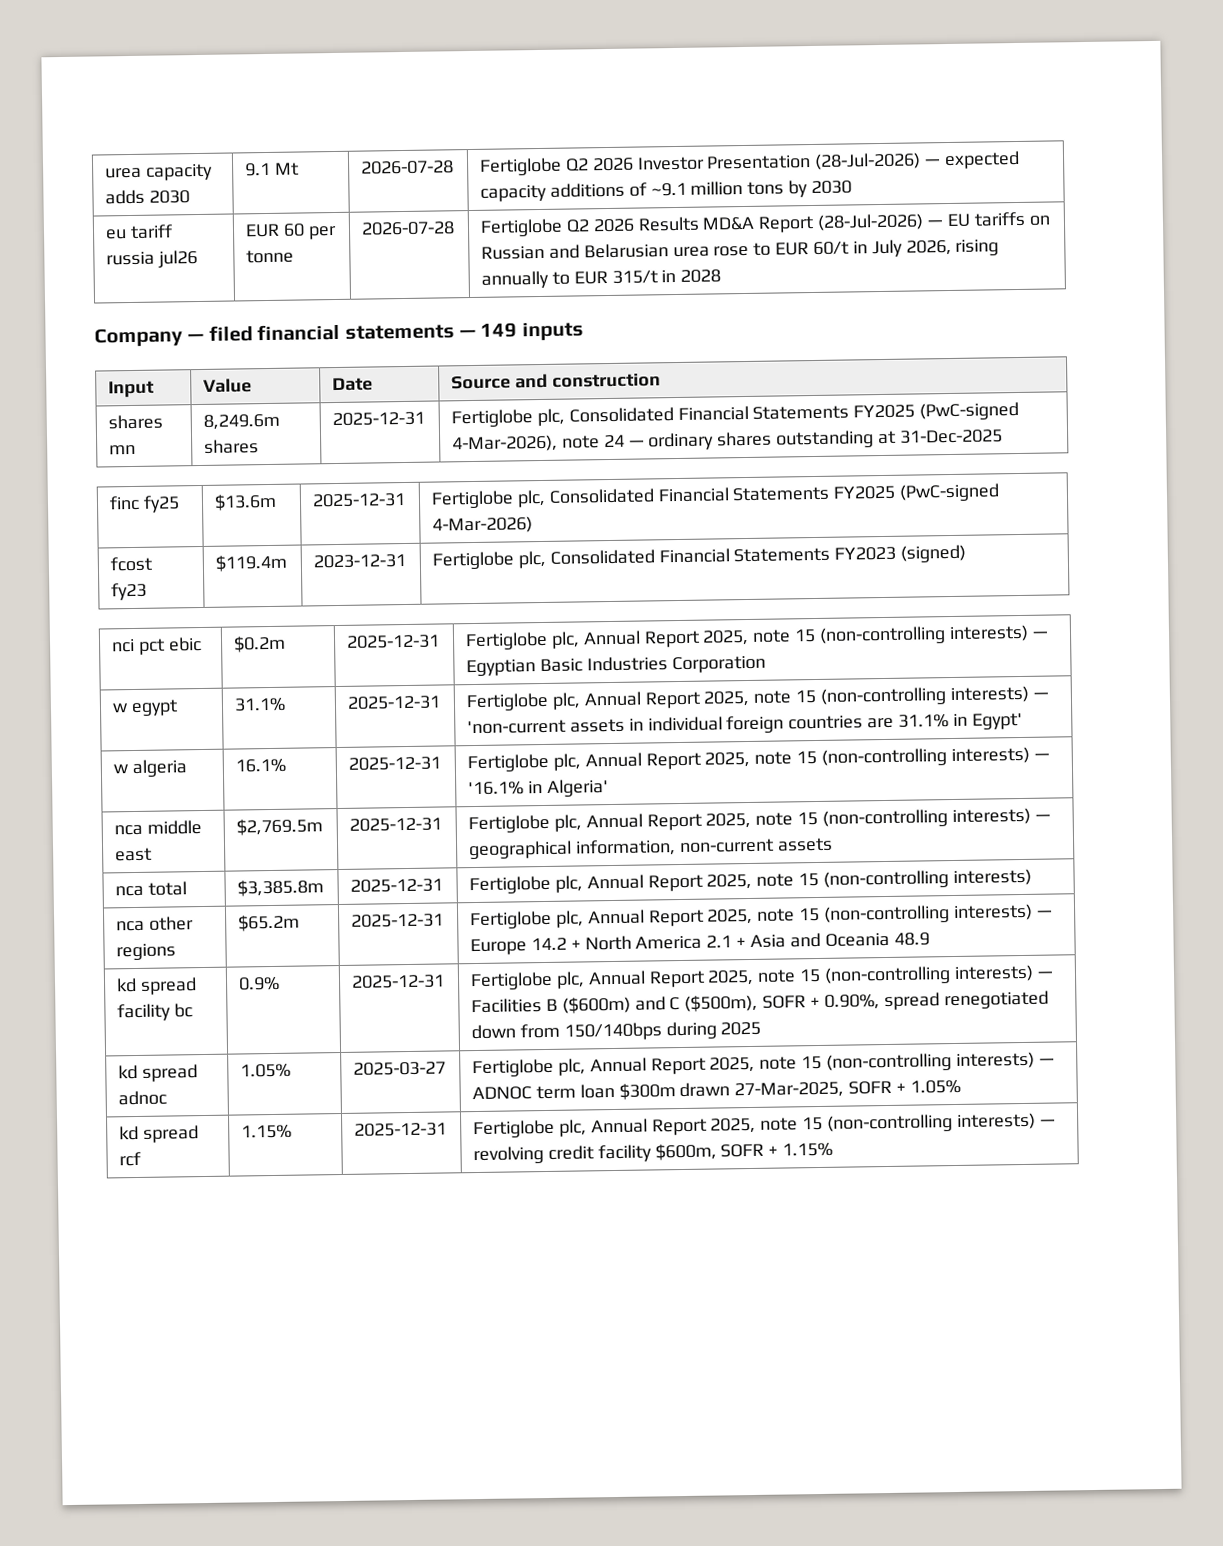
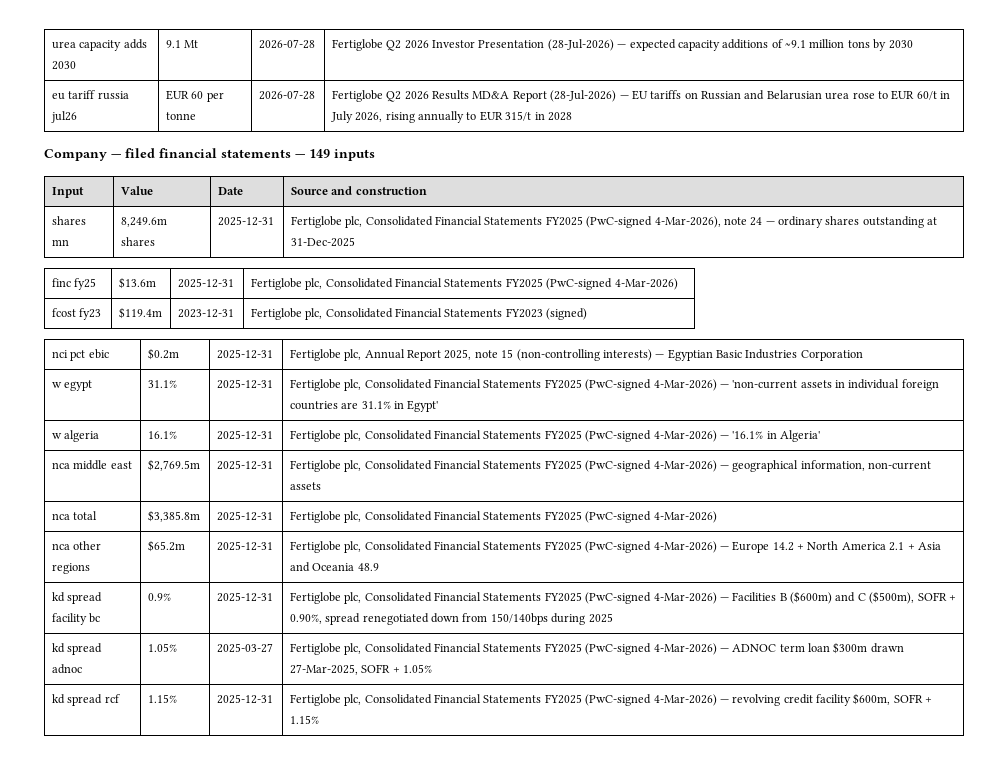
[583,685,1030,709] Annual Report 2025, note 15 (non-controlling interests) -> [364,379,717,391] Consolidated Financial Statements FY2025 (PwC-signed 4-Mar-2026)
[584,746,1030,770] Annual Report 2025, note 15 (non-controlling interests) -> [364,430,717,442] Consolidated Financial Statements FY2025 (PwC-signed 4-Mar-2026)
[585,807,1031,831] Annual Report 2025, note 15 (non-controlling interests) -> [364,460,717,472] Consolidated Financial Statements FY2025 (PwC-signed 4-Mar-2026)
[586,868,1032,892] Annual Report 2025, note 15 (non-controlling interests) -> [364,511,717,523] Consolidated Financial Statements FY2025 (PwC-signed 4-Mar-2026)
[587,903,1033,927] Annual Report 2025, note 15 (non-controlling interests) -> [364,541,717,553] Consolidated Financial Statements FY2025 (PwC-signed 4-Mar-2026)
[587,964,1034,988] Annual Report 2025, note 15 (non-controlling interests) -> [364,592,717,604] Consolidated Financial Statements FY2025 (PwC-signed 4-Mar-2026)
[589,1051,1035,1075] Annual Report 2025, note 15 (non-controlling interests) -> [364,643,717,655] Consolidated Financial Statements FY2025 (PwC-signed 4-Mar-2026)
[590,1112,1036,1136] Annual Report 2025, note 15 (non-controlling interests) -> [364,694,717,706] Consolidated Financial Statements FY2025 (PwC-signed 4-Mar-2026)

